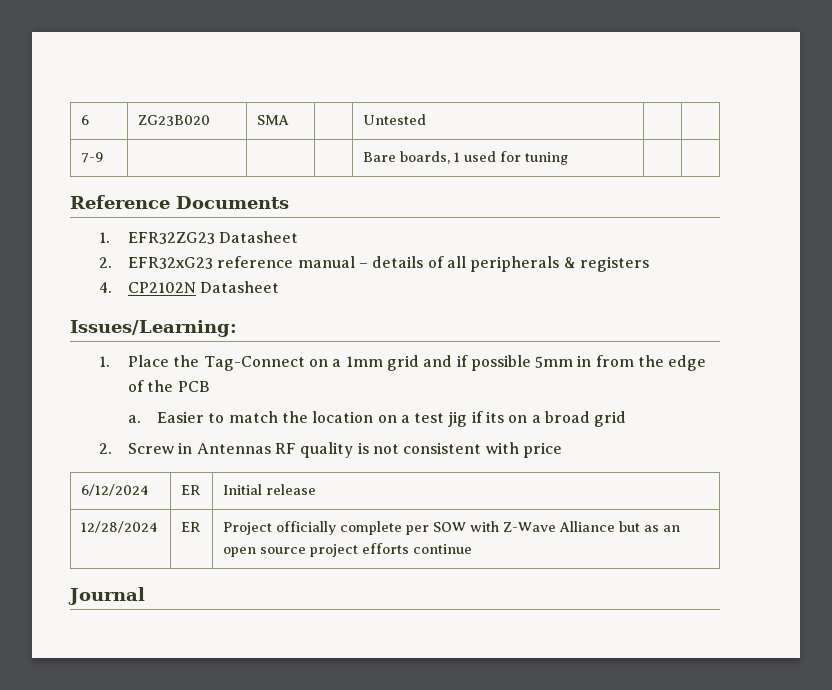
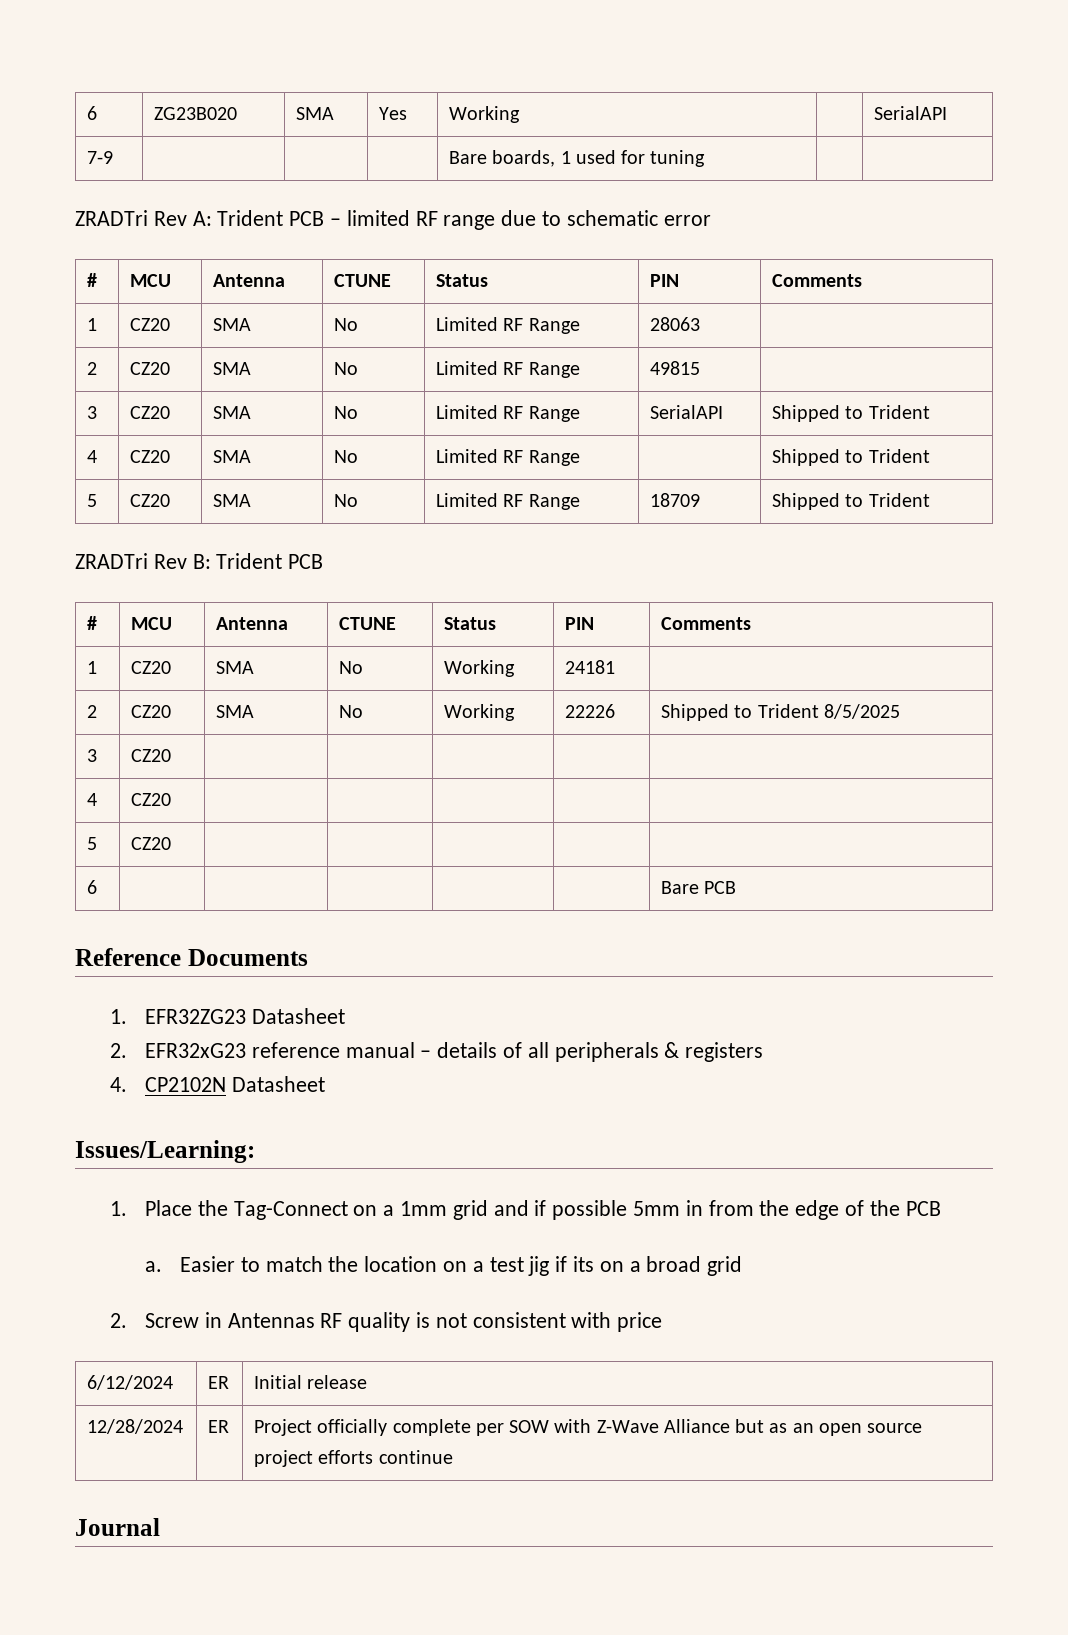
[363,114,427,125] | Untested | | -> [379,107,408,120] [449,106,521,123] [874,106,948,120] Yes | Working | | SerialAPI
(569, 158) none -> [75,210,711,230] [87,273,98,287] [130,274,172,287] [213,274,286,287] [334,274,392,287] [436,274,489,287] [650,274,680,287] [772,274,863,287] [87,318,98,331] [130,318,171,331] [213,318,252,331] [334,318,359,331] [436,317,580,334] [650,317,701,331] [87,362,98,375] [130,362,171,375] [213,362,252,375] [334,362,359,375] [436,361,580,378] [650,361,701,375] [87,406,98,419] [130,406,171,419] [213,406,252,419] [334,406,359,419] [436,405,580,422] [650,405,724,419] [772,405,930,422] [87,450,98,463] [130,450,171,463] [213,450,252,463] [334,450,359,463] [436,449,580,466] [772,449,930,466] [87,494,98,507] [130,494,171,507] [213,494,252,507] [334,494,359,507] [436,493,580,510] [650,493,701,507] [772,493,930,510] [75,553,324,569] [87,616,98,630] [131,617,173,630] [216,617,289,630] [339,617,397,630] [444,617,497,630] [565,617,595,630] [661,617,752,630] [87,661,98,674] [131,661,172,674] [216,661,255,674] [339,661,364,674] [444,660,516,677] [565,660,616,674] [87,705,98,718] [131,705,172,718] [216,705,255,718] [339,705,364,718] [444,704,516,721] [565,704,616,718] [661,704,900,721] [87,749,98,762] [131,749,172,762] [87,793,98,806] [131,793,172,806] [87,837,98,850] [131,837,172,850] [87,880,98,894] [661,881,737,894] // ZRADTri Rev A: Trident PCB – limited RF range due to schematic error // # | MCU | Antenna | CTUNE | Status | PIN | Comments // 1 | CZ20 | SMA | No | Limited RF Range | 28063 | // 2 | CZ20 | SMA | No | Limited RF Range | 49815 | // 3 | CZ20 | SMA | No | Limited RF Range | SerialAPI | Shipped to Trident // 4 | CZ20 | SMA | No | Limited RF Range | | Shipped to Trident // 5 | CZ20 | SMA | No | Limited RF Range | 18709 | Shipped to Trident // ZRADTri Rev B: Trident PCB // # | MCU | Antenna | CTUNE | Status | PIN | Comments // 1 | CZ20 | SMA | No | Working | 24181 | // 2 | CZ20 | SMA | No | Working | 22226 | Shipped to Trident 8/5/2025 // 3 | CZ20 | | | | | // 4 | CZ20 | | | | | // 5 | CZ20 | | | | | // 6 | | | | | | Bare PCB

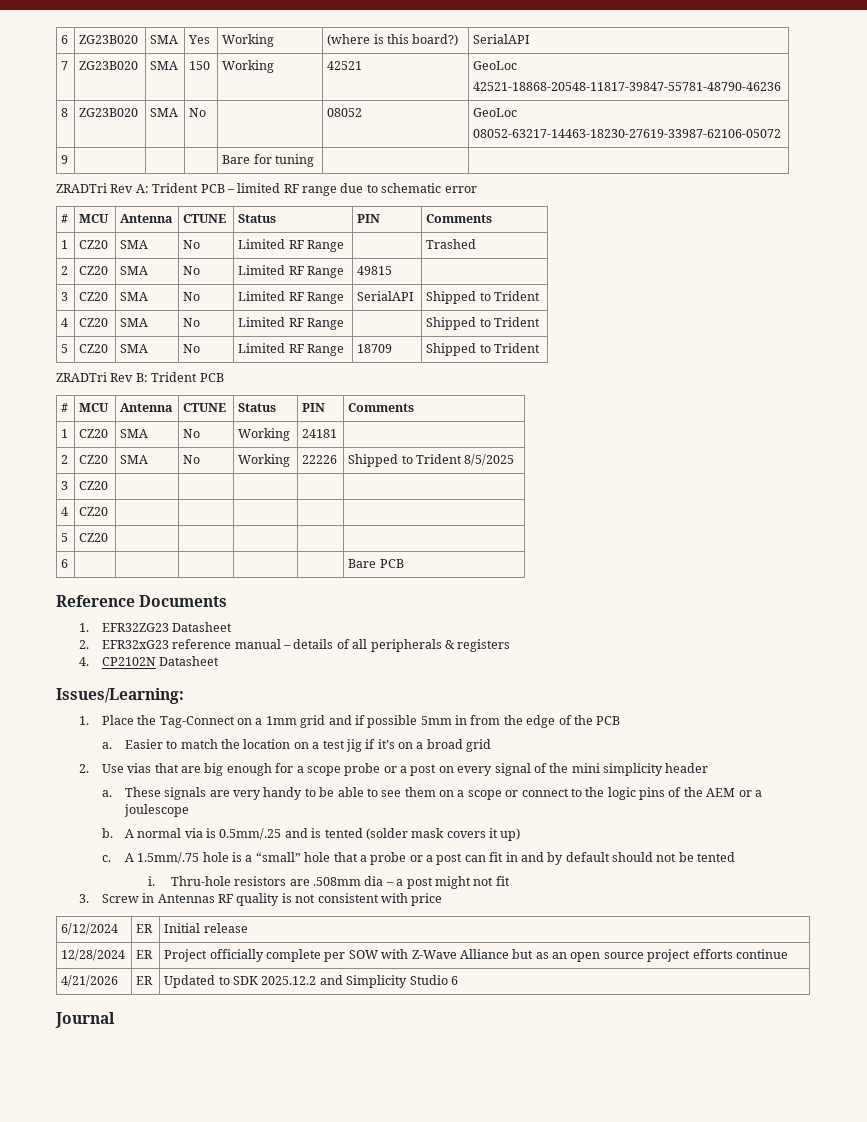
[874,106,948,120] [87,151,114,164] [449,150,616,167] | SerialAPI // 7-9 | | | | Bare boards, 1 used -> [327,34,459,46] [473,34,531,44] [61,61,69,70] [79,61,139,70] [150,61,179,70] [189,61,211,70] [222,60,275,73] [327,61,363,70] [473,61,518,70] [473,82,782,91] [61,108,69,117] [79,108,139,117] [150,108,179,117] [189,108,207,117] [327,108,363,117] [473,108,518,117] [473,129,782,138] [61,155,69,164] [222,155,251,164] (where is this board?) | SerialAPI // 7 | ZG23B020 | SMA | 150 | Working | 42521 | GeoLoc // 42521-18868-20548-11817-39847-55781-48790-46236 // 8 | ZG23B020 | SMA | No | | 08052 | GeoLoc // 08052-63217-14463-18230-27619-33987-62106-05072 // 9 | | | | Bare
[650,317,701,331] 28063 | -> [426,239,477,249] | Trashed
[573,1256,595,1272] its -> [377,739,395,749] it’s
(127, 1320) none -> [101,763,709,776] [101,787,762,800] [123,804,189,817] [101,828,521,841] [101,852,736,865] [147,876,510,889] [78,894,89,903] Use vias that are big enough for a scope probe or a post on every signal of the mini simplicity header // a. These signals are very handy to be able to see them on a scope or connect to the logic pins of the AEM or a joulescope // b. A normal via is 0.5mm/.25 and is tented (solder mask covers it up) // c. A 1.5mm/.75 hole is a “small” hole that a probe or a post can fit in and by default should not be tented // i. Thru-hole resistors are .508mm dia – a post might not fit // 3.
(453, 1457) none -> [61,975,119,987] [136,976,154,985] [164,975,458,988] // 4/21/2026 | ER | Updated to SDK 2025.12.2 and Simplicity Studio 6

